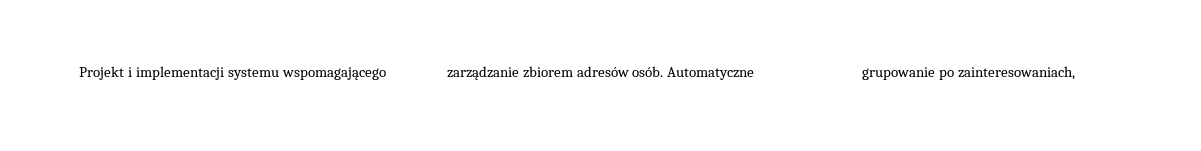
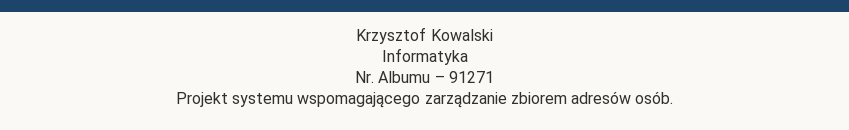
[79,66,224,80] Projekt i implementacji -> [356,27,493,44] [381,48,468,65] [355,71,494,83] [175,92,228,107] Krzysztof Kowalski // Informatyka // Nr. Albumu – 91271 // Projekt
[667,66,1075,80] Automatyczne grupowanie po zainteresowaniach, -> (674, 97) none

